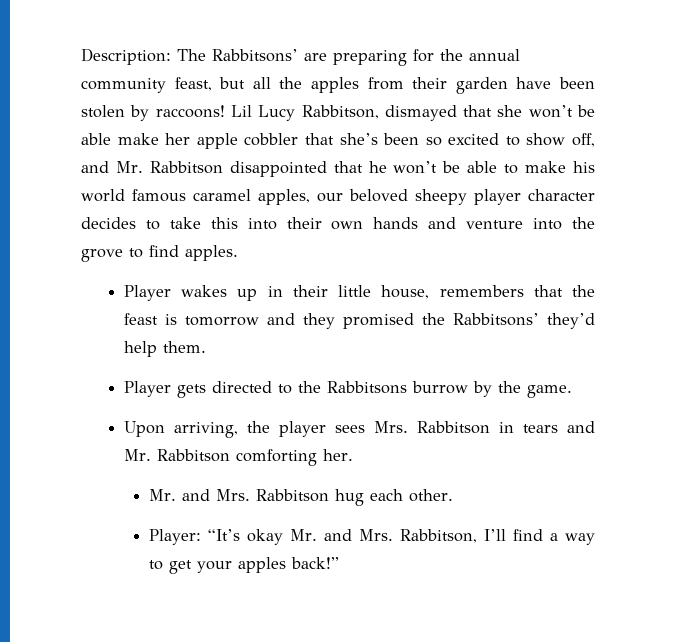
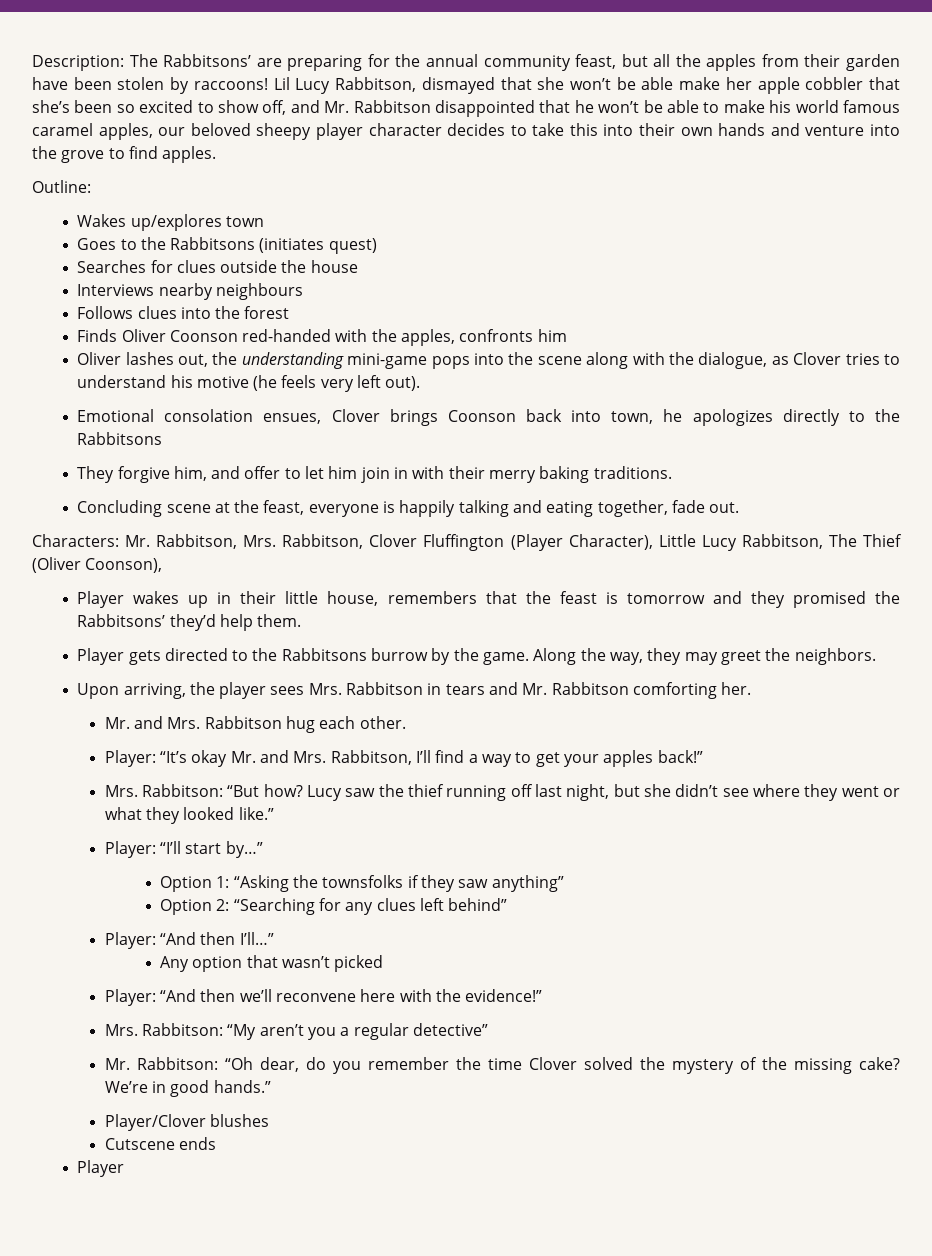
(238, 253) none -> [32,180,91,193] [77,214,264,231] [77,237,377,254] [77,260,358,273] [77,283,303,300] [77,306,290,319] [77,329,567,346] [77,352,900,369] [77,375,421,392] [77,409,901,426] [77,432,163,445] [77,466,672,483] [77,500,740,517] [32,534,903,551] [32,557,163,573] // Outline: // Wakes up/explores town // Goes to the Rabbitsons (initiates quest) // Searches for clues outside the house // Interviews nearby neighbours // Follows clues into the forest // Finds Oliver Coonson red-handed with the apples, confronts him // Oliver lashes out, the understanding mini-game pops into the scene along with the dialogue, as Clover tries to understand his motive (he feels very left out). // Emotional consolation ensues, Clover brings Coonson back into town, he apologizes directly to the Rabbitsons // They forgive him, and offer to let him join in with their merry baking traditions. // Concluding scene at the feast, everyone is happily talking and eating together, fade out. // Characters: Mr. Rabbitson, Mrs. Rabbitson, Clover Fluffington (Player Character), Little Lucy Rabbitson, The Thief (Oliver Coonson),
(572, 391) none -> [533,648,876,665] Along the way, they may greet the neighbors.
(339, 563) none -> [104,784,901,801] [104,807,274,824] [104,841,263,858] [159,875,564,892] [159,898,508,915] [104,932,274,949] [159,955,384,972] [104,989,543,1006] [104,1023,489,1040] [104,1057,901,1074] [104,1080,271,1097] [104,1114,270,1131] [104,1137,217,1150] [77,1160,125,1177] // Mrs. Rabbitson: “But how? Lucy saw the thief running off last night, but she didn’t see where they went or what they looked like.” // Player: “I’ll start by…” // Option 1: “Asking the townsfolks if they saw anything” // Option 2: “Searching for any clues left behind” // Player: “And then I’ll…” // Any option that wasn’t picked // Player: “And then we’ll reconvene here with the evidence!” // Mrs. Rabbitson: “My aren’t you a regular detective” // Mr. Rabbitson: “Oh dear, do you remember the time Clover solved the mystery of the missing cake? We’re in good hands.” // Player/Clover blushes // Cutscene ends // Player

